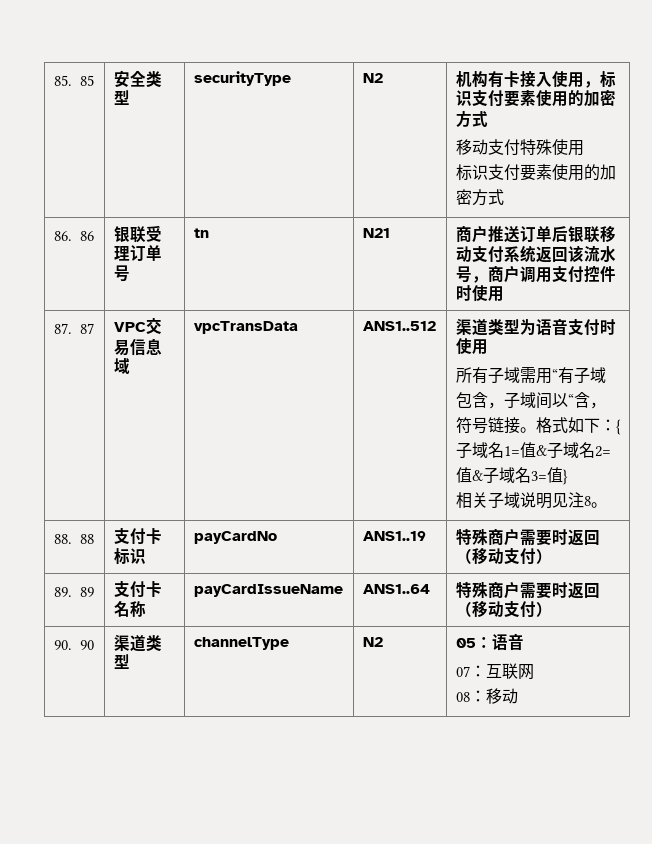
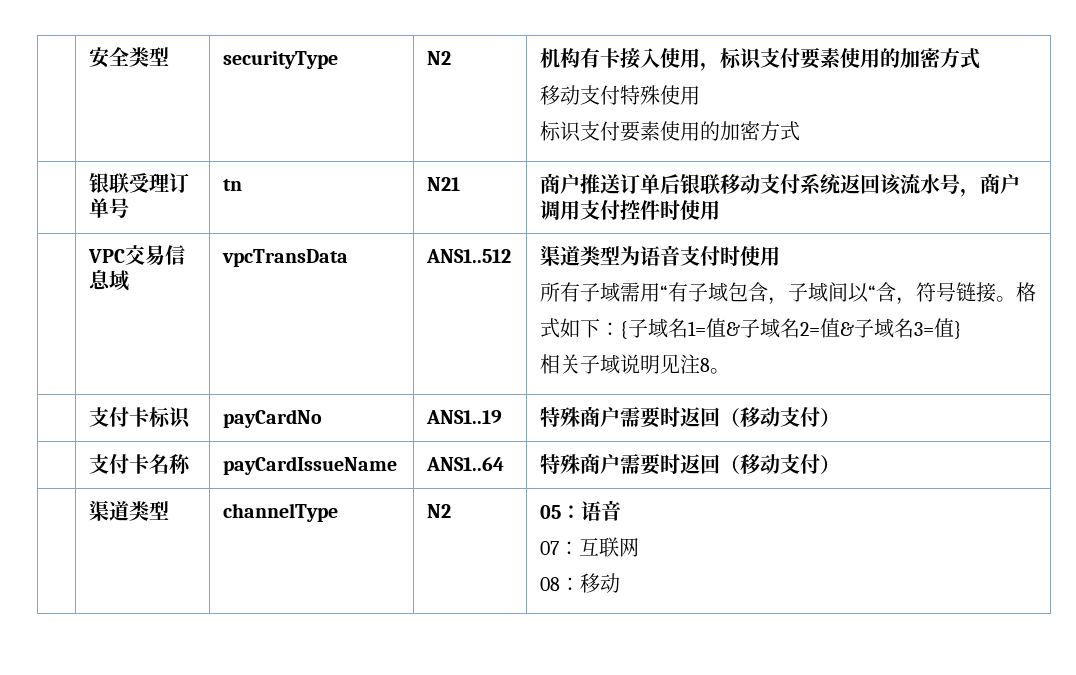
[53,75,94,86] 85. 85 -> (89, 57) none
[53,231,94,241] 86. 86 -> (801, 131) none
[53,323,94,334] 87. 87 -> (721, 210) none
[53,534,94,544] 88. 88 -> (731, 371) none
[53,587,94,597] 89. 89 -> (841, 417) none
[53,640,94,650] 90. 90 -> (841, 464) none

